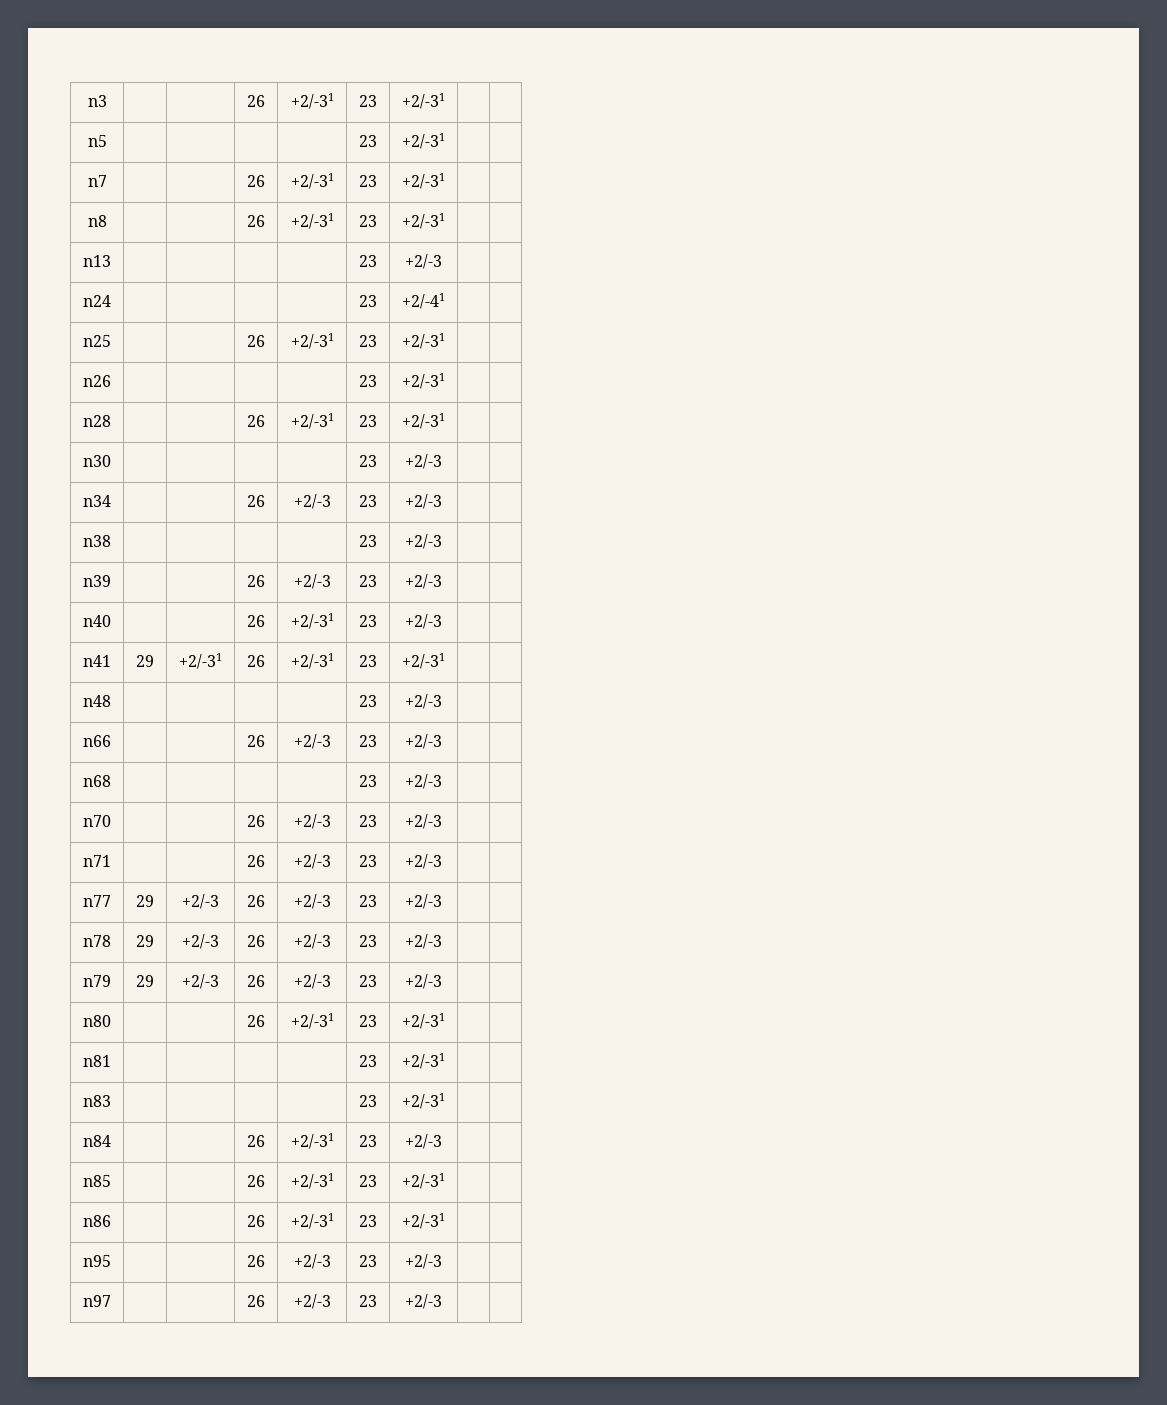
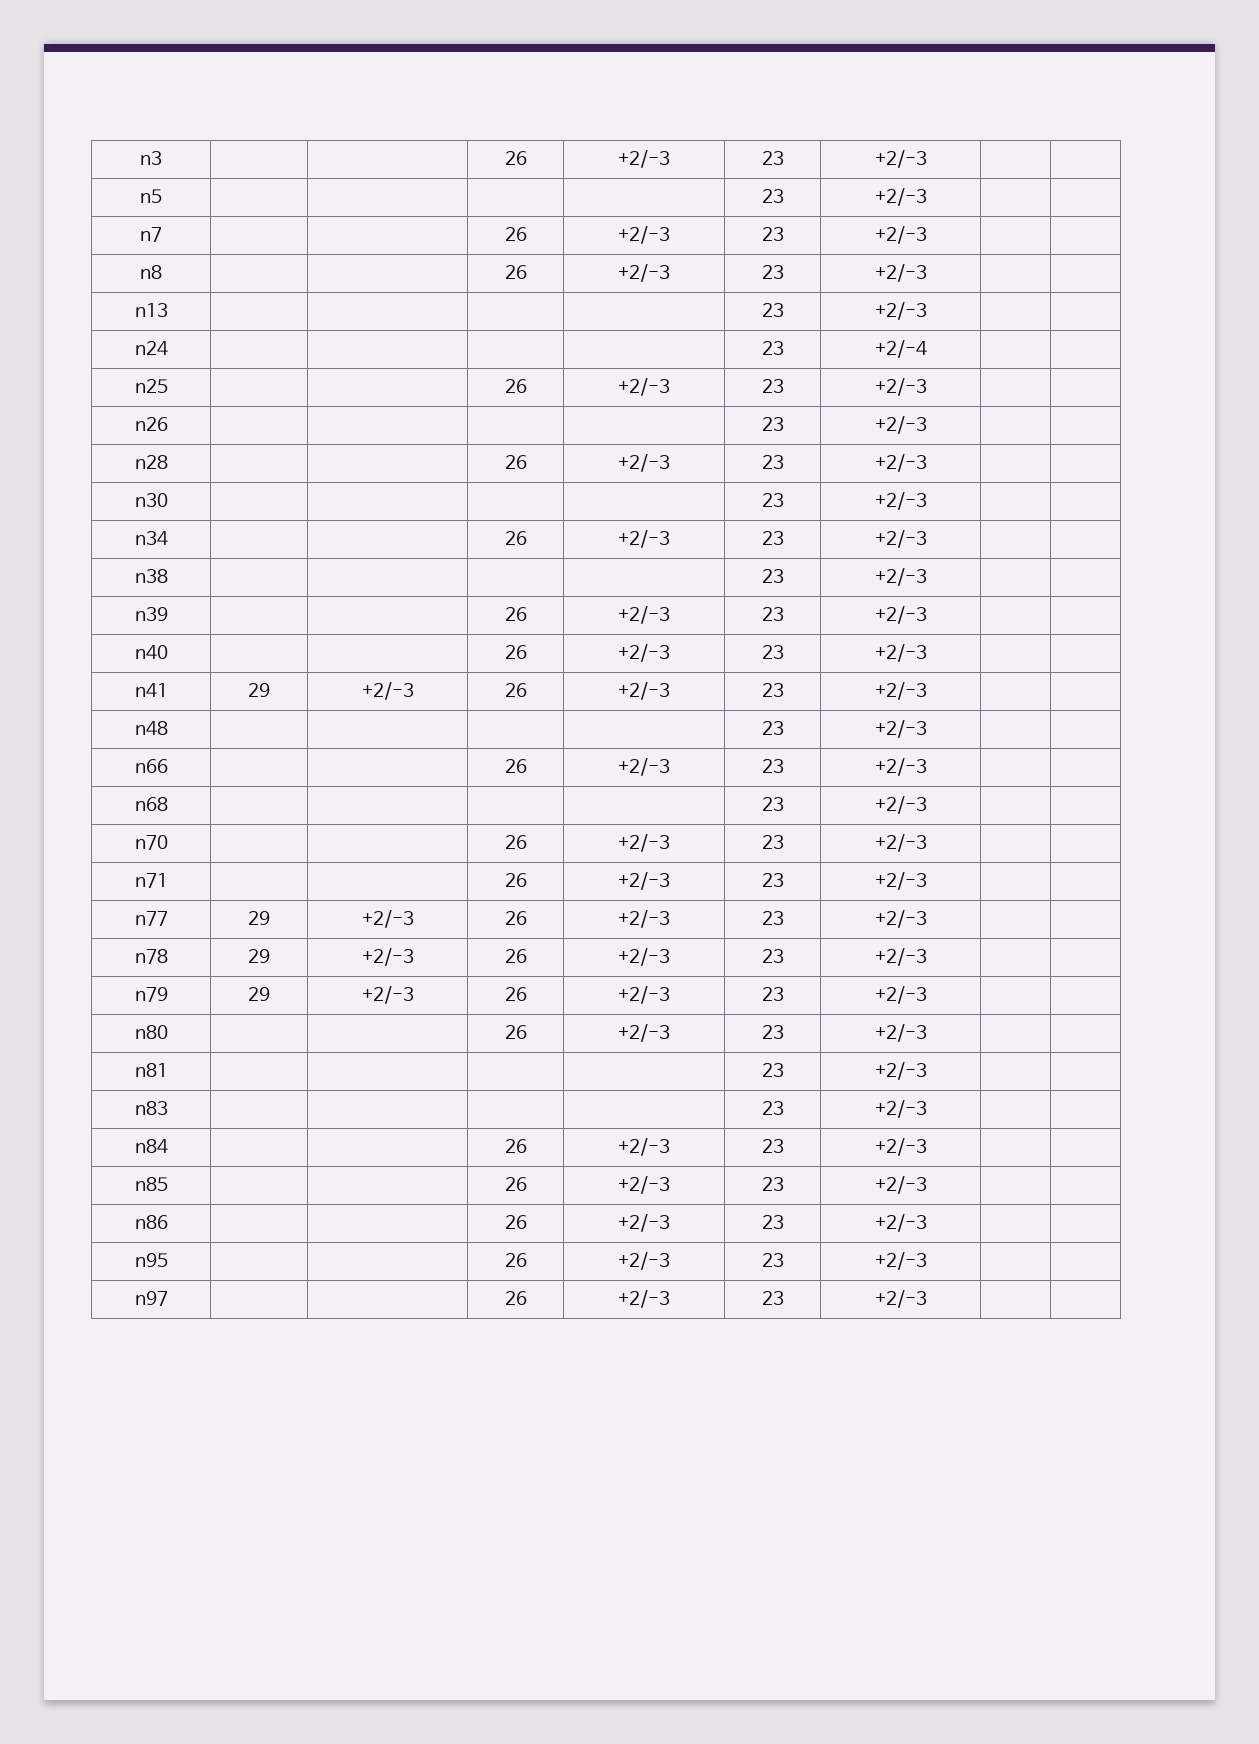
[290,93,334,109] [359,95,377,107] [402,93,445,109] +2/-31 | 23 | +2/-31 -> [618,150,670,168] [761,151,784,165] [874,150,927,168] +2/-3 | 23 | +2/-3
[402,133,445,149] +2/-31 -> [874,188,927,206] +2/-3
[290,173,334,189] [359,175,377,187] [402,173,445,189] +2/-31 | 23 | +2/-31 -> [618,226,670,244] [761,227,784,241] [874,226,927,244] +2/-3 | 23 | +2/-3
[290,213,334,229] [359,215,377,227] [402,213,445,229] +2/-31 | 23 | +2/-31 -> [618,264,670,282] [761,265,784,279] [874,264,927,282] +2/-3 | 23 | +2/-3
[402,293,445,309] +2/-41 -> [874,340,927,358] +2/-4
[290,333,334,349] [359,335,377,347] [402,333,445,349] +2/-31 | 23 | +2/-31 -> [618,378,670,396] [761,379,784,393] [874,378,927,396] +2/-3 | 23 | +2/-3
[402,373,445,389] +2/-31 -> [874,416,927,434] +2/-3
[290,413,334,429] [359,415,377,427] [402,413,445,429] +2/-31 | 23 | +2/-31 -> [618,454,670,472] [761,455,784,469] [874,454,927,472] +2/-3 | 23 | +2/-3
[290,613,334,629] +2/-31 -> [618,644,670,662] +2/-3
[179,653,222,669] [247,655,265,667] [290,653,334,669] [359,655,377,667] [402,653,445,669] +2/-31 | 26 | +2/-31 | 23 | +2/-31 -> [361,682,414,700] [504,683,527,697] [618,682,670,700] [761,683,784,697] [874,682,927,700] +2/-3 | 26 | +2/-3 | 23 | +2/-3
[290,1013,334,1029] [359,1015,377,1027] [402,1013,445,1029] +2/-31 | 23 | +2/-31 -> [618,1024,670,1042] [761,1025,784,1039] [874,1024,927,1042] +2/-3 | 23 | +2/-3
[402,1053,445,1069] +2/-31 -> [874,1062,927,1080] +2/-3
[402,1093,445,1109] +2/-31 -> [874,1100,927,1118] +2/-3
[290,1133,334,1149] +2/-31 -> [618,1138,670,1156] +2/-3
[290,1173,334,1189] [359,1175,377,1187] [402,1173,445,1189] +2/-31 | 23 | +2/-31 -> [618,1176,670,1194] [761,1177,784,1191] [874,1176,927,1194] +2/-3 | 23 | +2/-3
[290,1213,334,1229] [359,1215,377,1227] [402,1213,445,1229] +2/-31 | 23 | +2/-31 -> [618,1214,670,1232] [761,1215,784,1229] [874,1214,927,1232] +2/-3 | 23 | +2/-3

